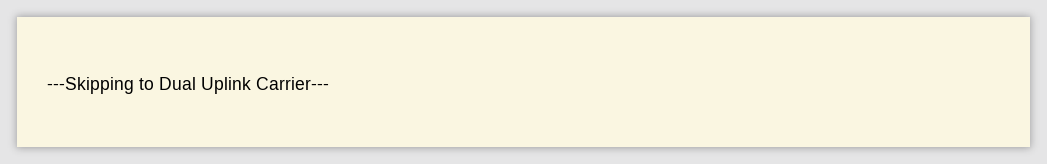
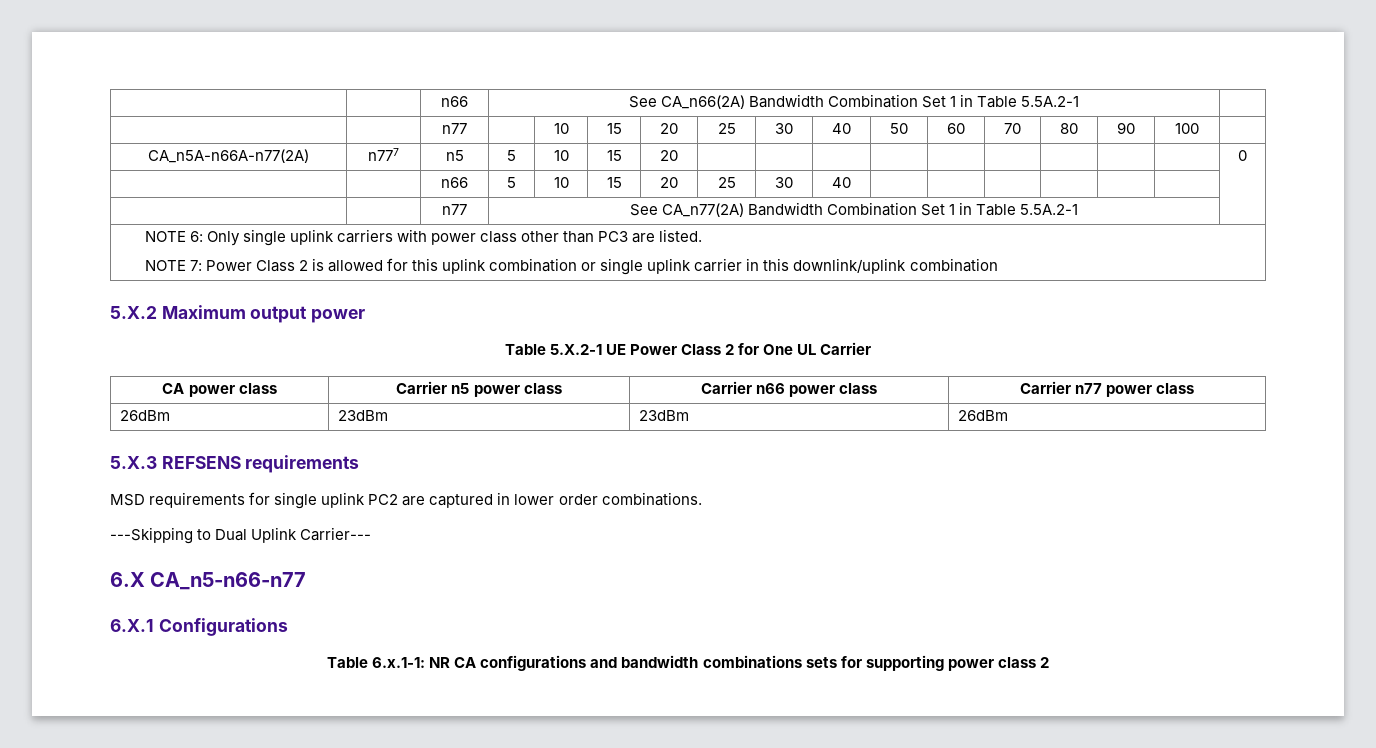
(47, 85) none -> [441,96,468,107] [628,94,1080,109] [442,123,467,134] [553,123,569,134] [606,123,622,134] [660,123,678,134] [717,123,736,134] [775,123,793,134] [832,123,851,134] [890,123,908,134] [947,123,965,134] [1004,123,1021,134] [1060,123,1078,134] [1117,122,1135,134] [1175,123,1199,134] [148,149,309,163] [368,148,399,161] [445,150,464,161] [507,150,516,161] [553,150,569,161] [606,150,622,161] [660,150,678,161] [1238,150,1247,161] [441,177,468,188] [507,177,516,188] [553,177,569,188] [606,177,622,188] [660,177,678,188] [717,177,736,188] [775,177,793,188] [832,177,851,188] [442,204,467,215] [629,202,1079,217] [144,229,703,246] [144,258,998,275] [110,305,366,323] [504,342,872,355] [162,383,277,397] [396,381,562,397] [700,381,878,397] [1019,381,1195,397] [119,410,170,421] [337,410,388,421] [638,410,689,421] [957,410,1008,421] [110,455,360,473] [110,492,702,509] | | n66 | See CA_n66(2A) Bandwidth Combination Set 1 in Table 5.5A.2-1 | // | | n77 | | 10 | 15 | 20 | 25 | 30 | 40 | 50 | 60 | 70 | 80 | 90 | 100 | // CA_n5A-n66A-n77(2A) | n777 | n5 | 5 | 10 | 15 | 20 | | | | | | | | | | 0 // | | n66 | 5 | 10 | 15 | 20 | 25 | 30 | 40 | | | | | | | // | | n77 | See CA_n77(2A) Bandwidth Combination Set 1 in Table 5.5A.2-1 | // NOTE 6: Only single uplink carriers with power class other than PC3 are listed. // NOTE 7: Power Class 2 is allowed for this uplink combination or single uplink carrier in this downlink/uplink combination // 5.X.2 Maximum output power // Table 5.X.2-1 UE Power Class 2 for One UL Carrier // CA power class | Carrier n5 power class | Carrier n66 power class | Carrier n77 power class // 26dBm | 23dBm | 23dBm | 26dBm // 5.X.3 REFSENS requirements // MSD requirements for single uplink PC2 are captured in lower order combinations. //
(329, 83) none -> [110,572,307,590] [110,618,288,636] [327,655,1049,671] // 6.X CA_n5-n66-n77 // 6.X.1 Configurations // Table 6.x.1-1: NR CA configurations and bandwidth combinations sets for supporting power class 2

